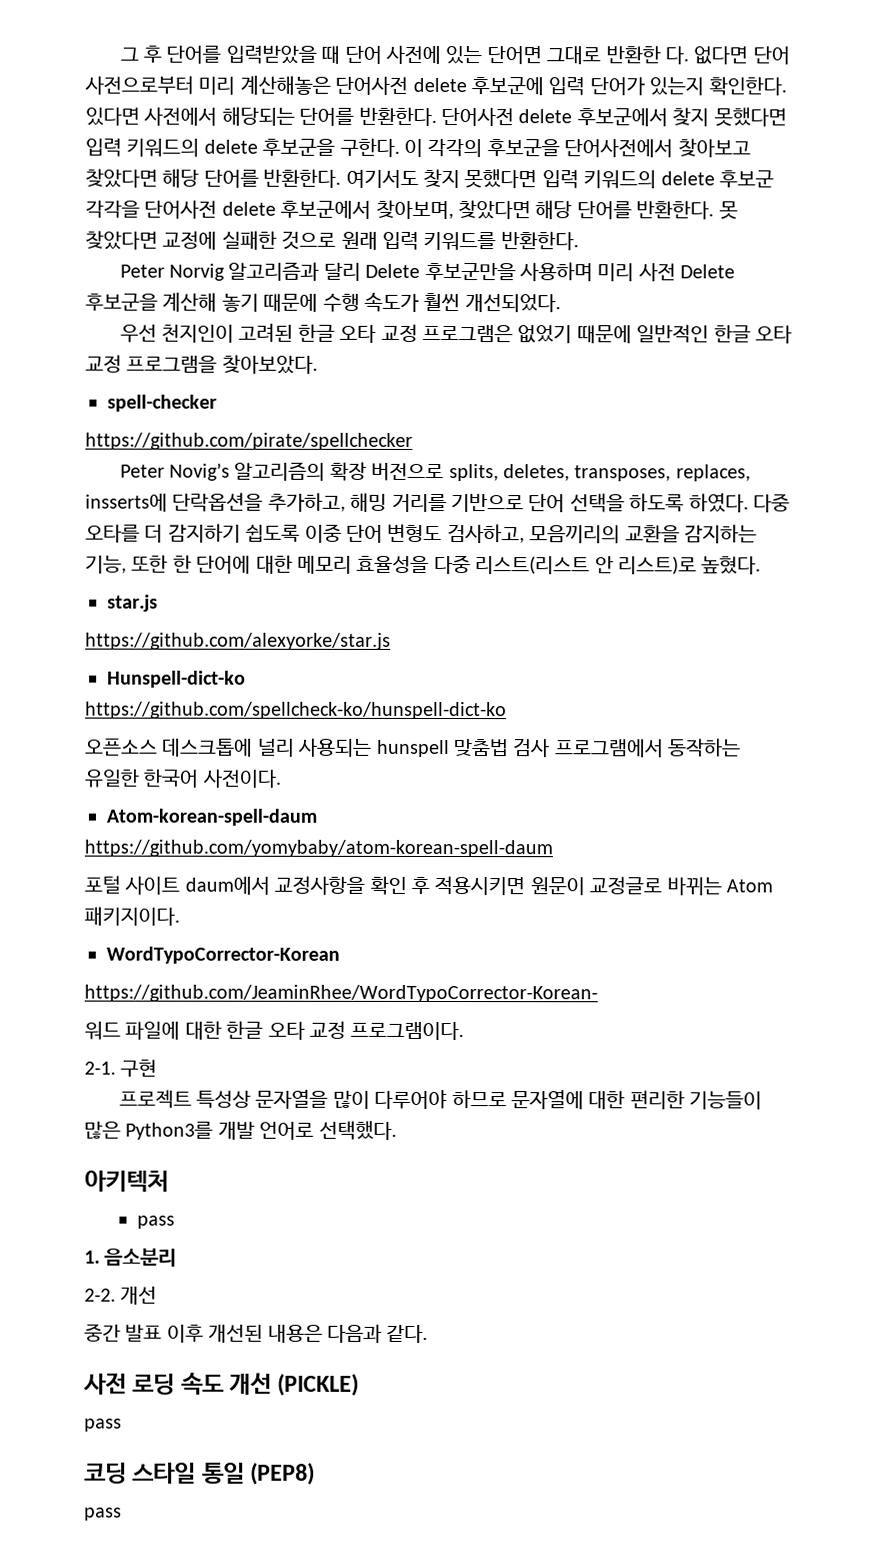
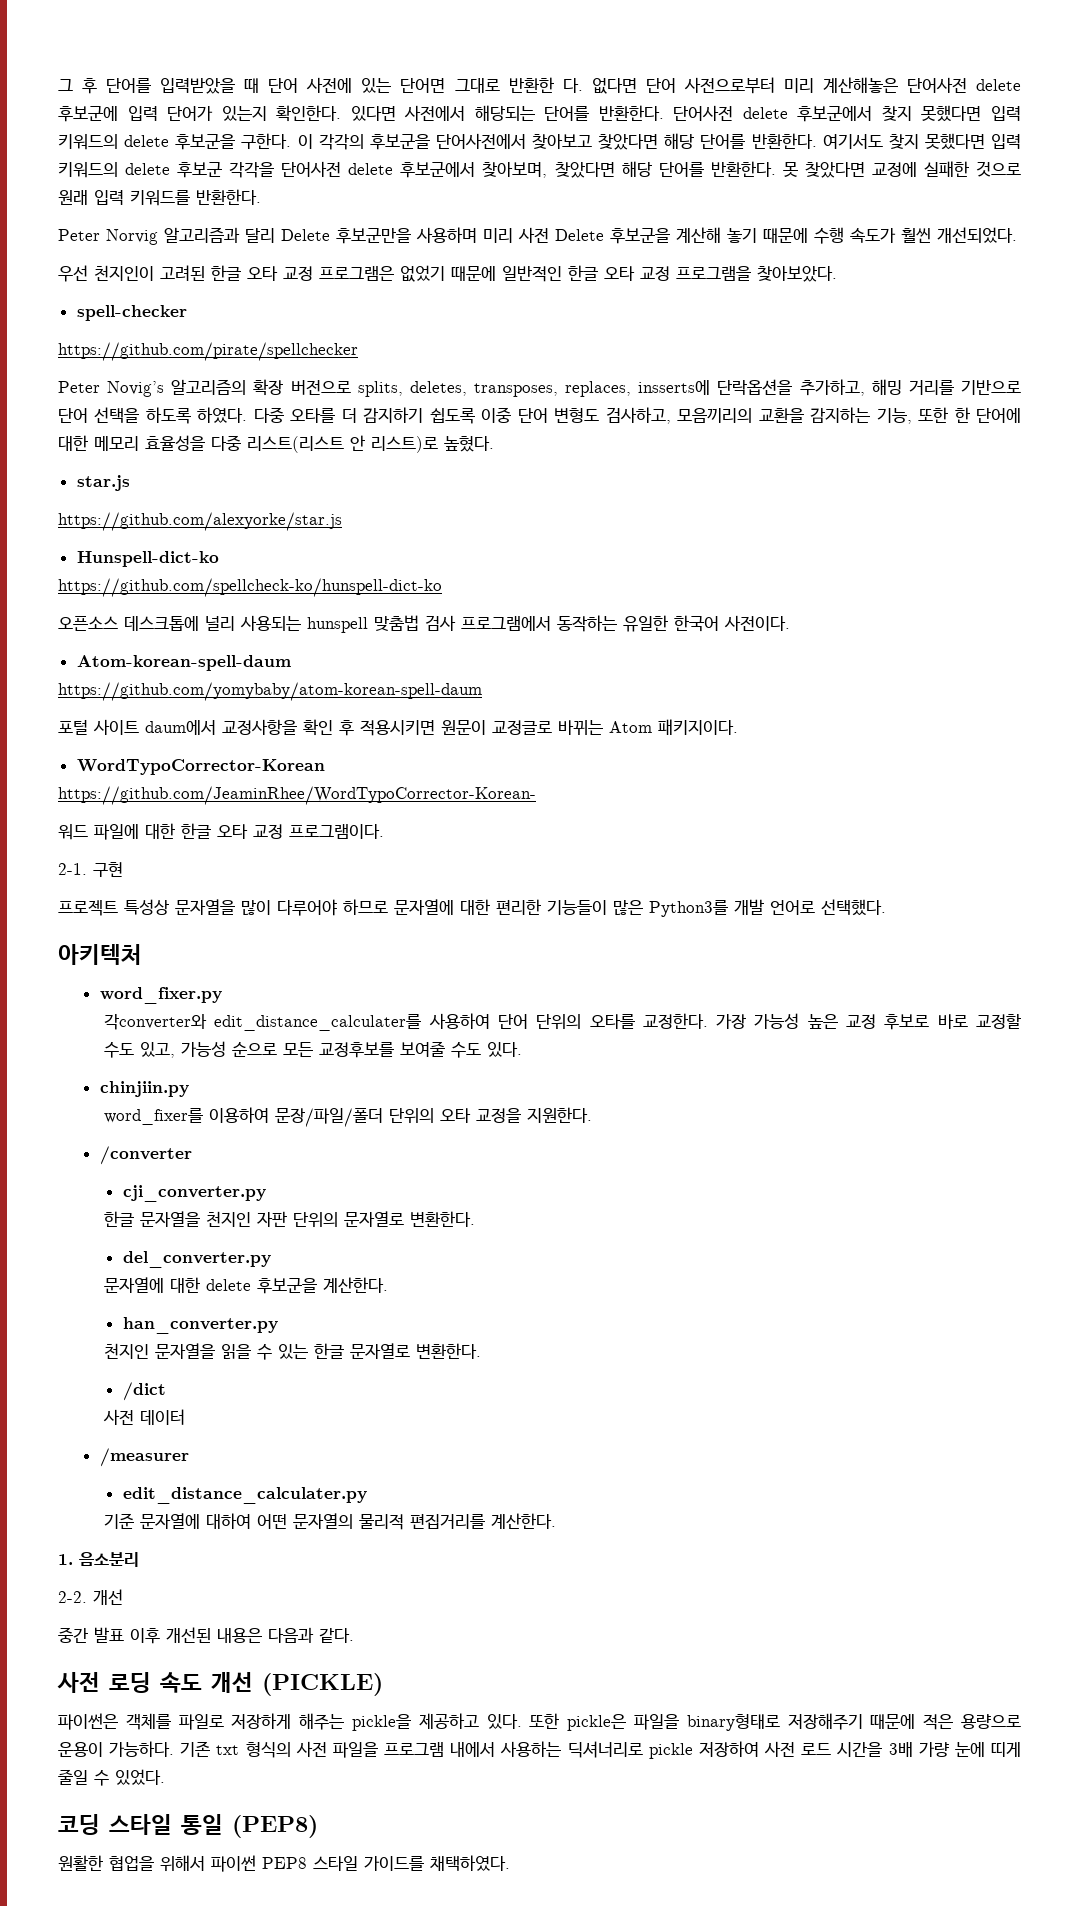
[137,1215,176,1229] pass -> [99,987,222,1004] [103,1013,1021,1031] [103,1041,522,1058] [99,1081,189,1097] [103,1107,592,1127] [99,1146,192,1165] [122,1185,266,1202] [103,1211,475,1228] [122,1251,271,1268] [103,1277,388,1294] [122,1317,278,1334] [103,1343,481,1360] [122,1382,166,1401] [102,1409,185,1425] [99,1448,189,1467] [122,1487,367,1504] [103,1513,556,1530] word_fixer.py // 각converter와 edit_distance_calculater를 사용하여 단어 단위의 오타를 교정한다. 가장 가능성 높은 교정 후보로 바로 교정할 수도 있고, 가능성 순으로 모든 교정후보를 보여줄 수도 있다. // chinjiin.py // word_fixer를 이용하여 문장/파일/폴더 단위의 오타 교정을 지원한다. // /converter // cji_converter.py // 한글 문자열을 천지인 자판 단위의 문자열로 변환한다. // del_converter.py // 문자열에 대한 delete 후보군을 계산한다. // han_converter.py // 천지인 문자열을 읽을 수 있는 한글 문자열로 변환한다. // /dict // 사전 데이터 // /measurer // edit_distance_calculater.py // 기준 문자열에 대하여 어떤 문자열의 물리적 편집거리를 계산한다.
[84,1418,122,1432] [84,1462,316,1485] [84,1507,122,1521] pass // 코딩 스타일 통일 (PEP8) // pass -> [58,1713,1021,1731] [58,1741,1021,1759] [58,1769,165,1786] [58,1814,318,1838] [58,1855,510,1872] 파이썬은 객체를 파일로 저장하게 해주는 pickle을 제공하고 있다. 또한 pickle은 파일을 binary형태로 저장해주기 때문에 적은 용량으로 운용이 가능하다. 기존 txt 형식의 사전 파일을 프로그램 내에서 사용하는 딕셔너리로 pickle 저장하여 사전 로드 시간을 3배 가량 눈에 띠게 줄일 수 있었다. // 코딩 스타일 통일 (PEP8) // 원활한 협업을 위해서 파이썬 PEP8 스타일 가이드를 채택하였다.

